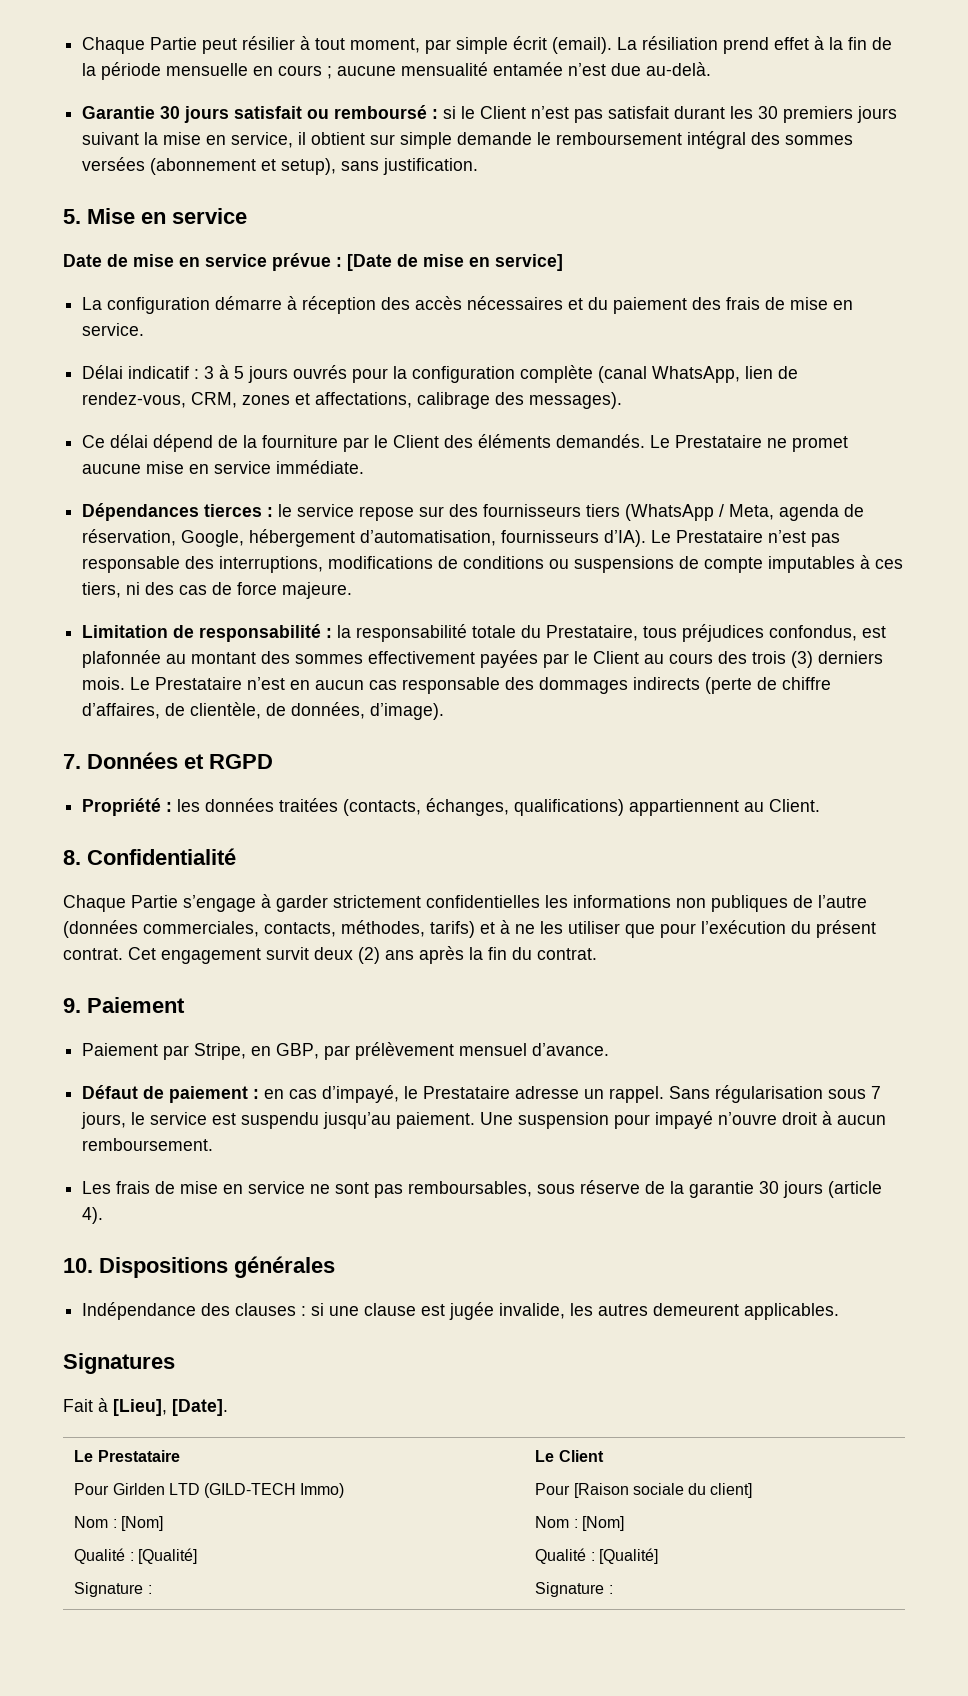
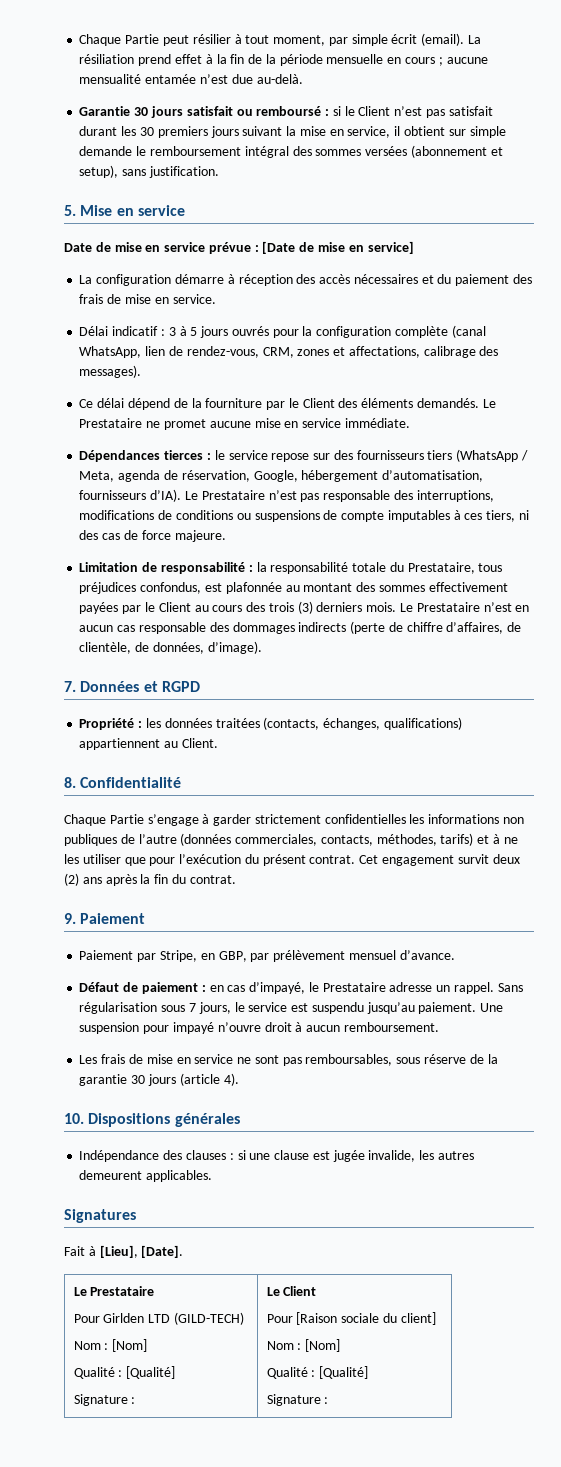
[204,1483,345,1498] (GILD-TECH Immo) -> [173,1312,244,1325] (GILD-TECH)

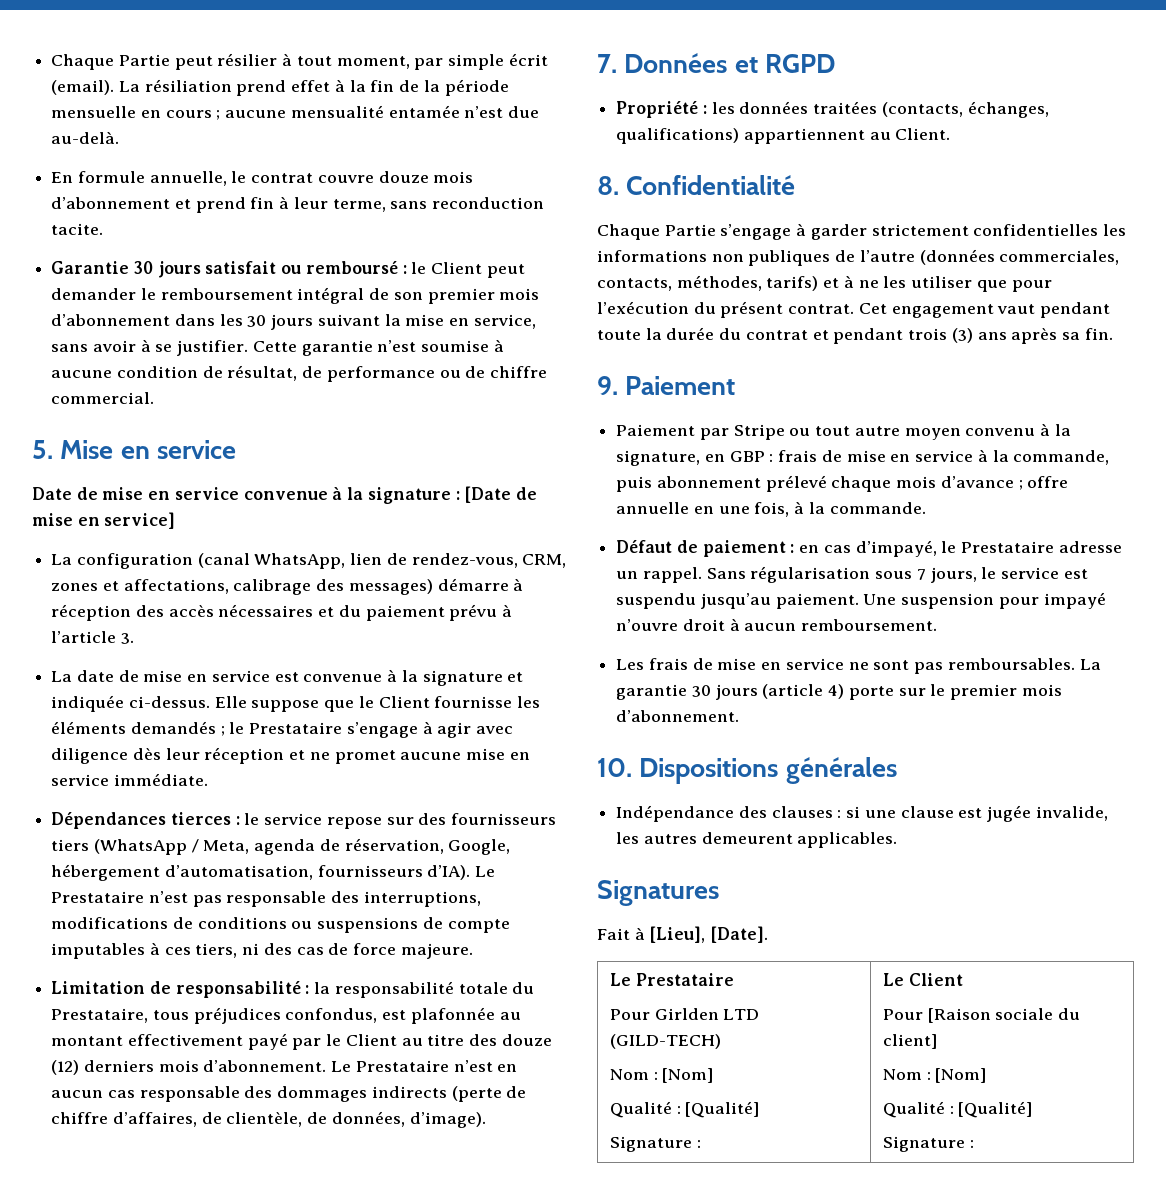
(303, 79) none -> [51,171,474,186] [51,196,545,213] [51,223,104,235] // En formule annuelle, le contrat couvre douze mois d’abonnement et prend fin à leur terme, sans reconduction tacite.
[332,106,493,118] [79,126,118,136] si le Client n’est pas satisfait durant -> [411,262,525,278] [51,287,540,304] [51,314,215,326] le Client peut demander le remboursement intégral de son premier mois d’abonnement dans
[157,126,208,138] premiers -> (267, 321) none
[394,126,506,138] [79,145,503,158] [79,165,219,178] il obtient sur simple demande le remboursement intégral des sommes versées (abonnement et setup), sans justification. -> [51,339,504,356] [51,365,548,382] [51,392,155,404] sans avoir à se justifier. Cette garantie n’est soumise à aucune condition de résultat, de performance ou de chiffre commercial.
[208,242,251,254] prévue -> [243,487,451,504] convenue à la signature
[174,274,532,286] [79,294,216,304] [79,326,448,338] démarre à réception des accès nécessaires et du paiement des frais de mise en service. // Délai indicatif : 3 à 5 jours ouvrés pour la configuration complète -> (193, 561) none
[79,365,142,378] [79,398,496,410] [79,418,143,428] messages). // Ce délai dépend de la fourniture par le Client des éléments demandés. Le Prestataire -> [348,578,524,595] [51,604,513,621] [51,631,134,644] [51,669,524,686] [51,695,541,712] [51,721,514,738] [51,747,306,764] messages) démarre à réception des accès nécessaires et du paiement prévu à l’article 3. // La date de mise en service est convenue à la signature et indiquée ci-dessus. Elle suppose que le Client fournisse les éléments demandés ; le Prestataire s’engage à agir avec diligence dès leur réception et
[356,582,508,592] [79,601,397,614] des sommes effectivement payées par le Client au cours des trois (3) derniers mois. -> [127,1033,552,1050] [51,1060,327,1075] effectivement payé par le Client au titre des douze (12) derniers mois d’abonnement.
[457,854,520,864] [64,873,236,886] [64,913,146,924] [79,950,455,962] survit deux (2) ans après la fin du contrat. // 9. Paiement // Paiement par Stripe, en GBP, par prélèvement mensuel d’avance. -> [997,302,1111,318] [597,327,1113,344] [597,376,736,395] [616,423,1071,440] [616,449,1110,466] [616,475,1069,492] [616,501,926,517] vaut pendant toute la durée du contrat et pendant trois (3) ans après sa fin. // 9. Paiement // Paiement par Stripe ou tout autre moyen convenu à la signature, en GBP : frais de mise en service à la commande, puis abonnement prélevé chaque mois d’avance ; offre annuelle en une fois, à la commande.
[305,1054,498,1066] [79,1073,239,1086] remboursables, sous réserve de la garantie 30 jours (article 4). -> [947,658,1101,670] [616,684,1062,700] [616,710,740,722] remboursables. La garantie 30 jours (article 4) porte sur le premier mois d’abonnement.

